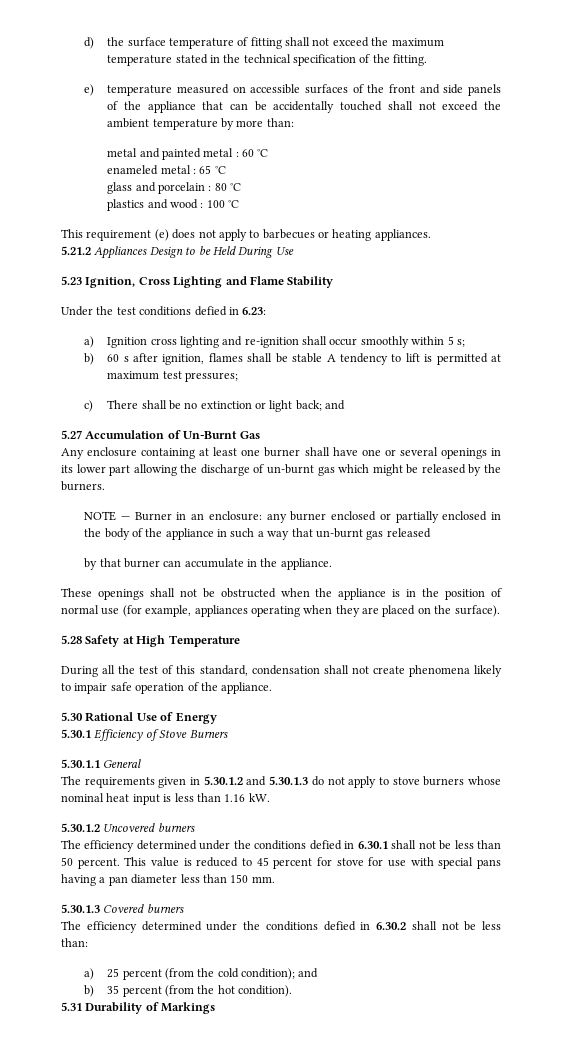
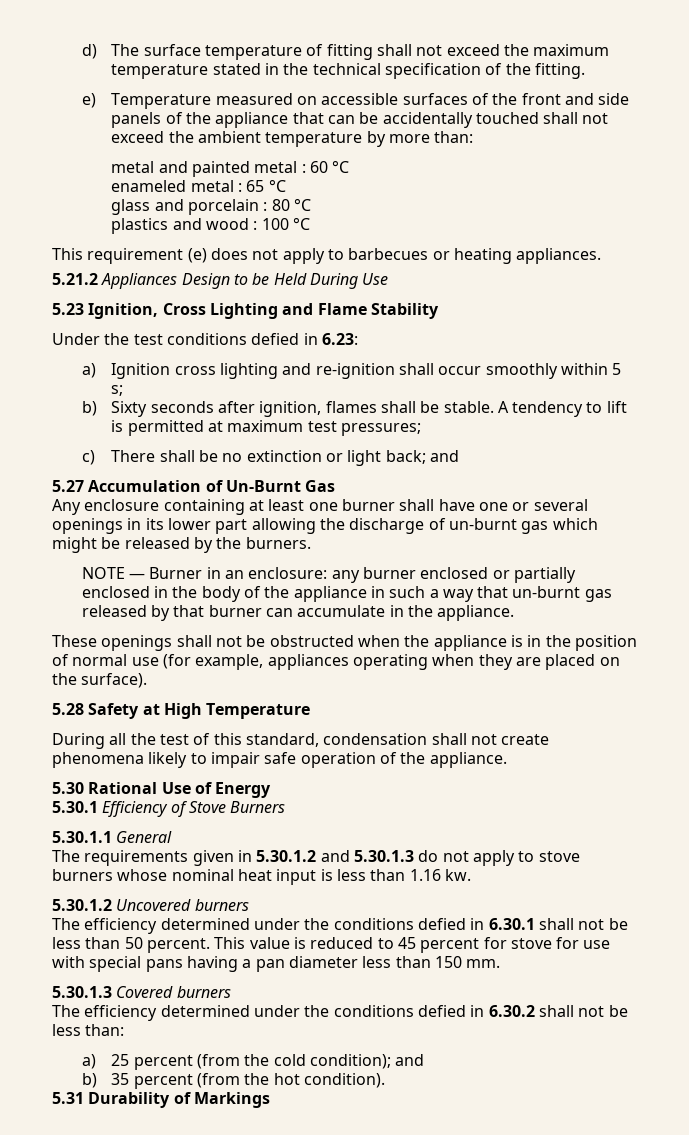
[107,37,125,46] the -> [111,44,140,56] The
[107,85,173,96] temperature -> [111,93,212,109] Temperature
[107,354,129,362] 60 s -> [111,401,214,417] Sixty seconds
[292,353,323,363] stable -> [443,401,494,413] stable.
(431, 533) // -> (147, 611) none
[248,793,270,802] kW. -> [444,869,471,881] kw.

